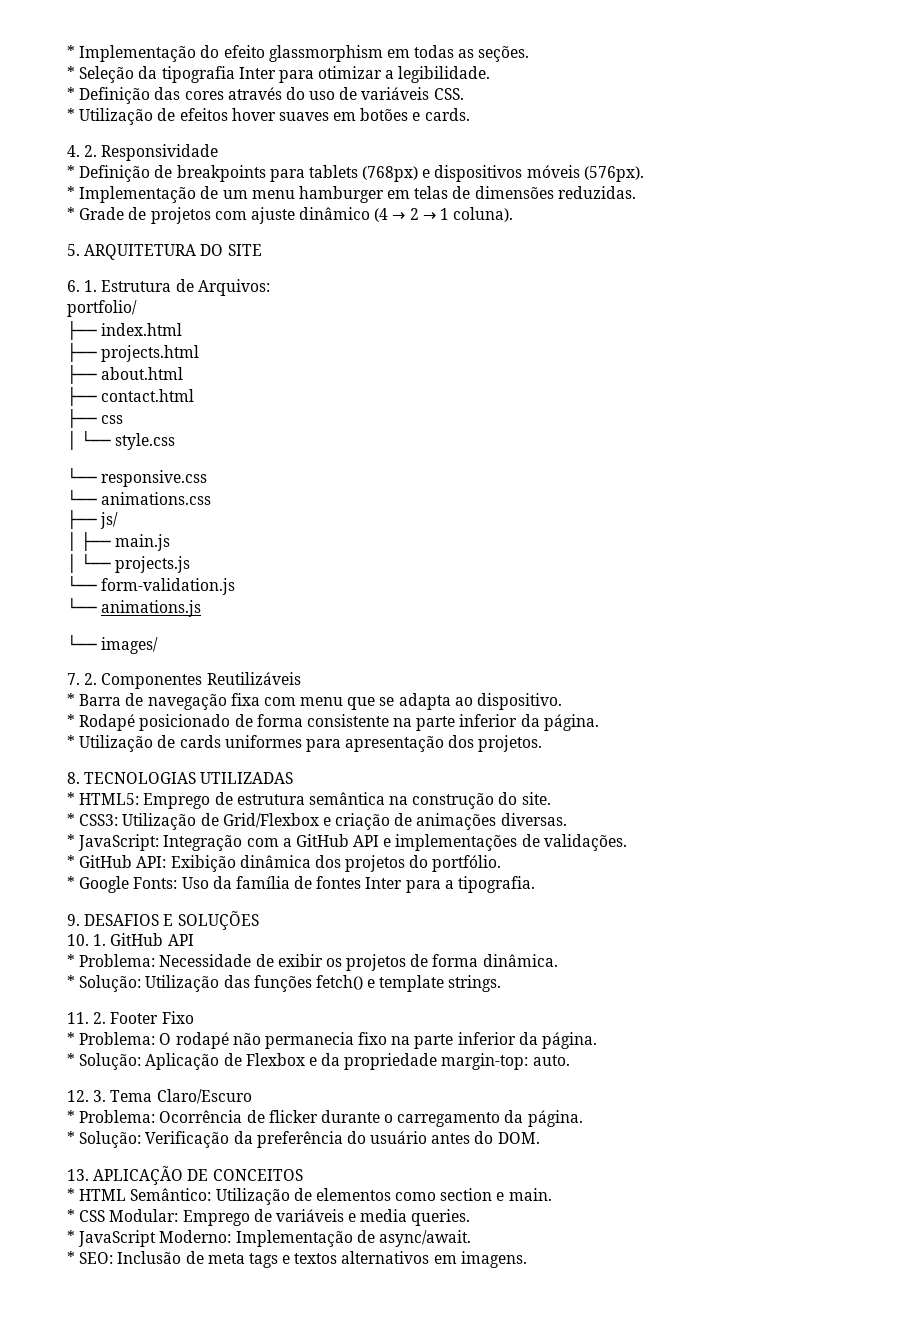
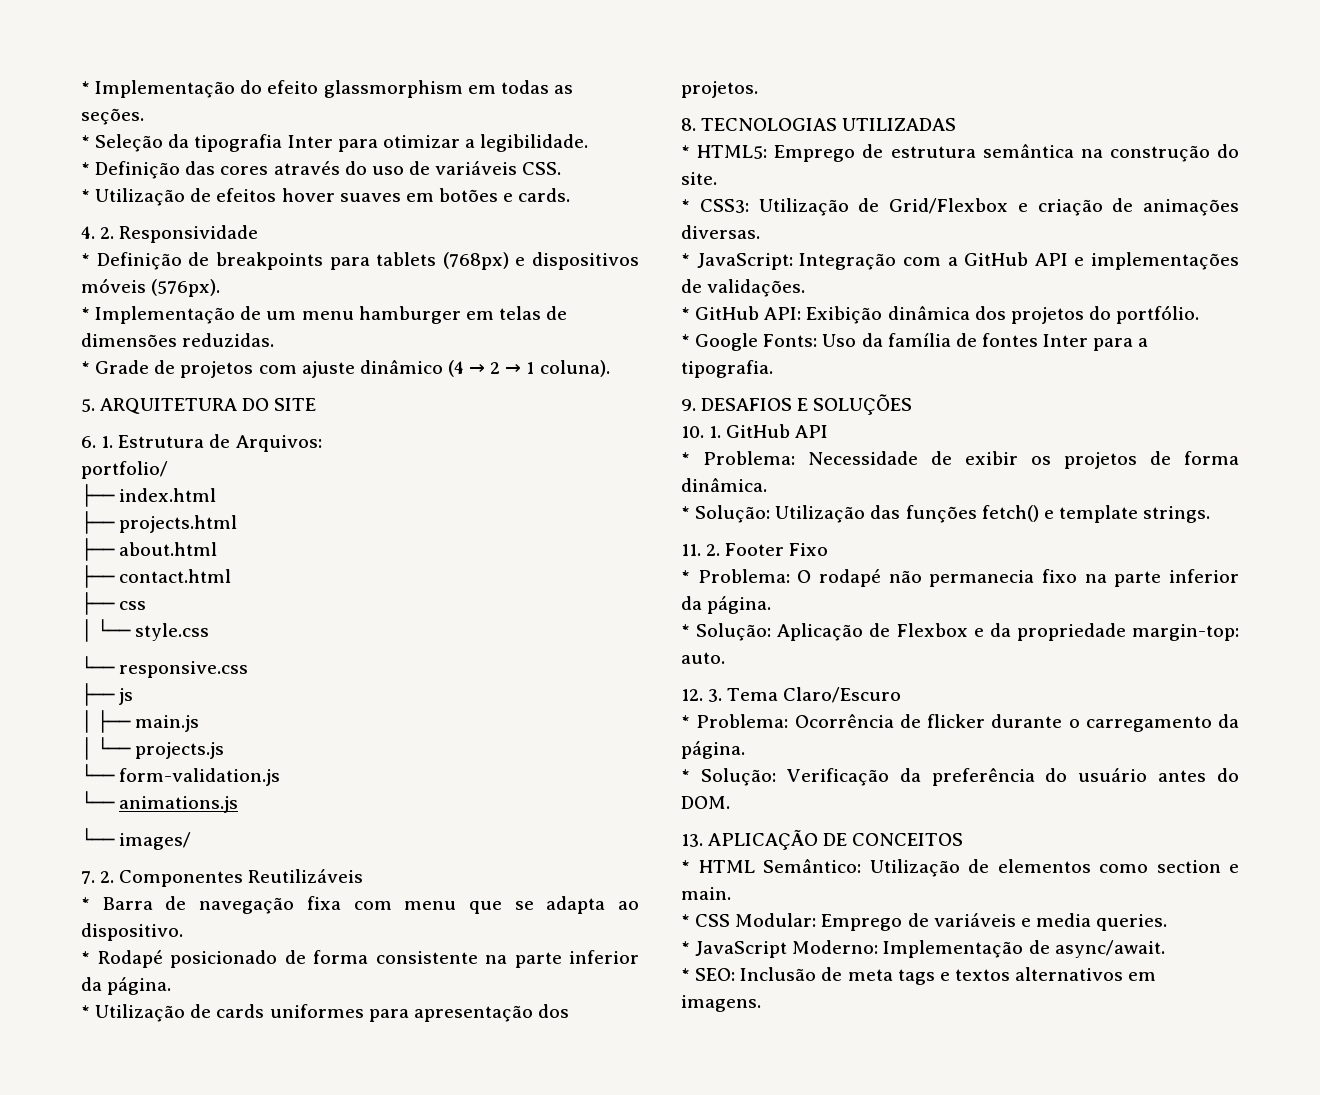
[67,489,212,505] [67,509,119,529] // └── animations.css // ├── js/ -> [81,683,134,706] // ├── js

